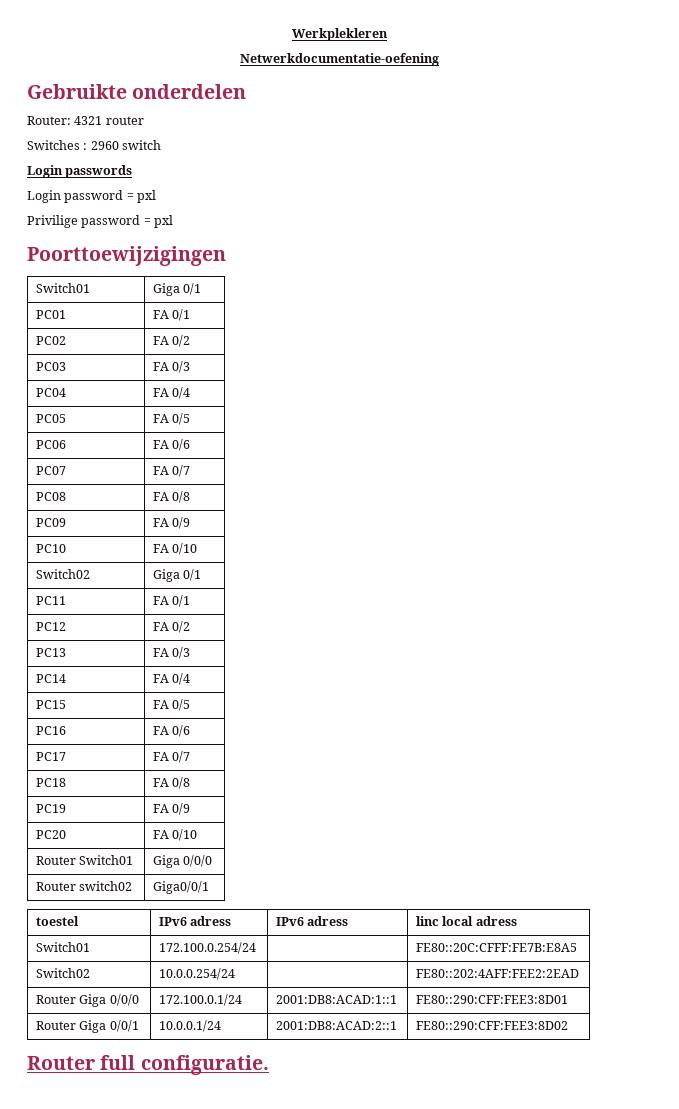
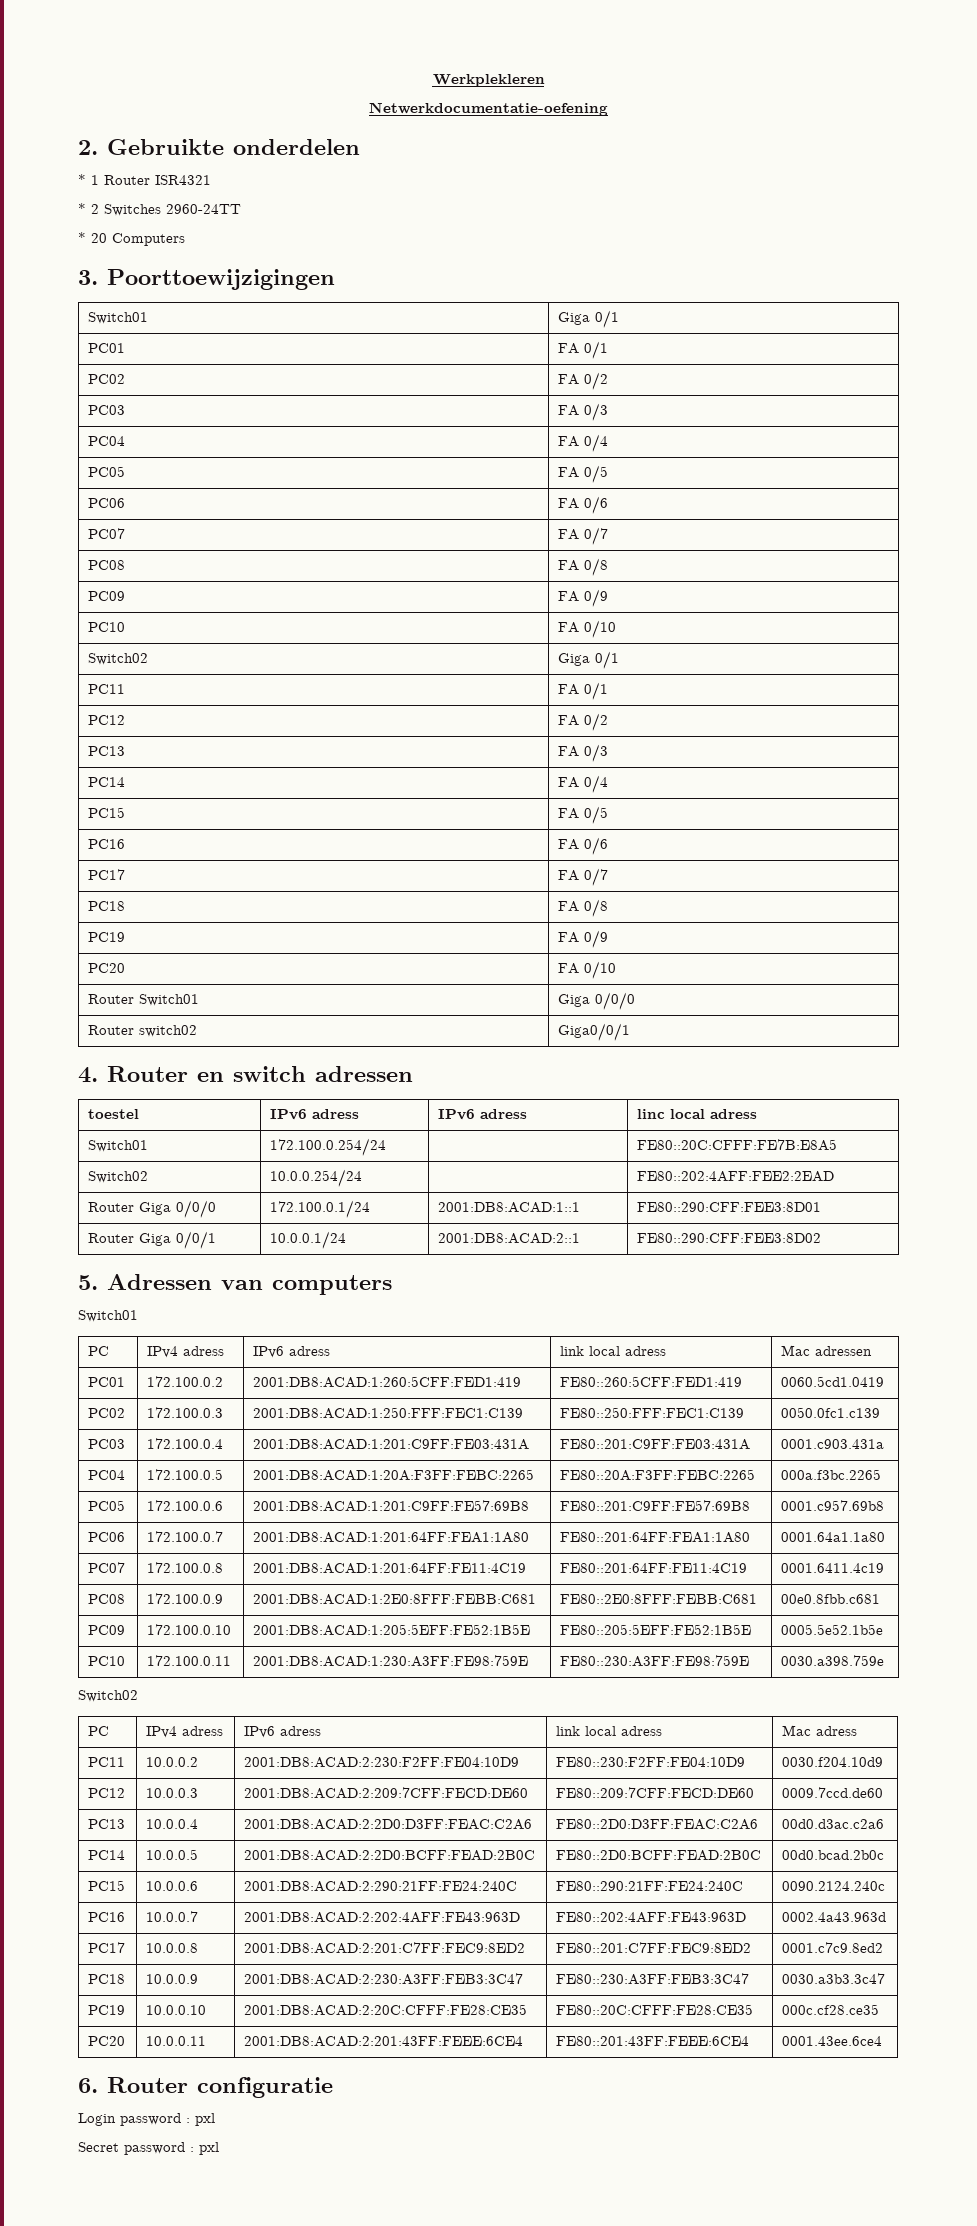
(439, 59) none -> [78,140,98,155] 2.
[27,116,144,125] [27,140,162,150] [27,165,133,178] [27,190,157,203] [27,215,174,228] Router: 4321 router // Switches : 2960 switch // Login passwords // Login password = pxl // Privilige password = pxl // -> [78,174,211,185] [78,203,241,216] [78,232,185,246] [78,270,98,285] * 1 Router ISR4321 // * 2 Switches 2960-24TT // * 20 Computers // 3.
(210, 887) none -> [78,1066,413,1083] // 4. Router en switch adressen
[27,1055,269,1075] Router full configuratie. -> [78,1274,392,1295] [78,1310,138,1322] [88,1346,110,1356] [147,1346,225,1358] [253,1346,331,1358] [560,1346,667,1356] [781,1345,873,1356] [88,1377,126,1387] [147,1376,224,1387] [253,1376,522,1388] [560,1376,743,1387] [781,1376,885,1387] [88,1408,126,1418] [147,1407,224,1418] [253,1407,524,1419] [560,1407,745,1418] [781,1407,881,1418] [88,1439,126,1449] [147,1438,224,1449] [253,1439,530,1450] [560,1439,751,1450] [781,1439,885,1449] [88,1470,126,1480] [147,1469,224,1480] [253,1469,535,1481] [560,1469,756,1481] [781,1469,882,1480] [88,1500,126,1511] [147,1500,224,1511] [253,1500,530,1512] [560,1500,751,1511] [781,1500,885,1511] [88,1532,126,1542] [147,1531,224,1542] [253,1532,530,1543] [560,1532,751,1543] [781,1532,886,1542] [88,1562,126,1573] [147,1562,224,1573] [253,1563,527,1574] [560,1563,748,1573] [781,1563,885,1573] [88,1594,126,1604] [147,1593,224,1604] [253,1594,537,1605] [560,1594,758,1604] [781,1594,881,1604] [88,1625,126,1635] [147,1624,232,1635] [253,1624,531,1636] [560,1624,752,1635] [781,1624,884,1635] [88,1656,126,1666] [147,1655,232,1666] [253,1655,529,1667] [560,1655,750,1667] [781,1655,885,1666] [78,1690,138,1702] [88,1726,110,1736] [146,1726,224,1738] [244,1726,322,1738] [556,1726,663,1736] [782,1725,858,1736] [88,1757,126,1767] [146,1757,199,1767] [244,1757,520,1768] [556,1757,746,1767] [782,1757,884,1767] [88,1788,126,1798] [146,1788,199,1798] [244,1787,529,1799] [556,1787,755,1798] [782,1787,884,1798] [88,1819,126,1829] [146,1819,199,1829] [244,1819,533,1830] [556,1819,759,1830] [782,1819,885,1829] [88,1850,126,1860] [146,1849,199,1860] [244,1850,536,1861] [556,1850,762,1861] [782,1850,885,1860] [88,1880,126,1891] [146,1881,199,1891] [244,1881,518,1892] [556,1881,744,1891] [782,1881,886,1891] [88,1912,126,1922] [146,1911,199,1922] [244,1912,521,1923] [556,1912,747,1923] [782,1912,887,1922] [88,1942,126,1953] [146,1943,199,1953] [244,1942,526,1954] [556,1942,752,1953] [782,1942,884,1953] [88,1974,126,1984] [146,1974,199,1984] [244,1973,524,1985] [556,1973,750,1985] [782,1973,886,1984] [88,2005,126,2015] [146,2005,207,2015] [244,2004,528,2016] [556,2004,754,2015] [782,2004,880,2015] [88,2036,126,2046] [146,2036,207,2046] [244,2036,524,2047] [556,2036,750,2046] [782,2036,883,2046] [78,2077,333,2098] [78,2113,215,2126] [78,2142,219,2155] 5. Adressen van computers // Switch01 // PC | IPv4 adress | IPv6 adress | link local adress | Mac adressen // PC01 | 172.100.0.2 | 2001:DB8:ACAD:1:260:5CFF:FED1:419 | FE80::260:5CFF:FED1:419 | 0060.5cd1.0419 // PC02 | 172.100.0.3 | 2001:DB8:ACAD:1:250:FFF:FEC1:C139 | FE80::250:FFF:FEC1:C139 | 0050.0fc1.c139 // PC03 | 172.100.0.4 | 2001:DB8:ACAD:1:201:C9FF:FE03:431A | FE80::201:C9FF:FE03:431A | 0001.c903.431a // PC04 | 172.100.0.5 | 2001:DB8:ACAD:1:20A:F3FF:FEBC:2265 | FE80::20A:F3FF:FEBC:2265 | 000a.f3bc.2265 // PC05 | 172.100.0.6 | 2001:DB8:ACAD:1:201:C9FF:FE57:69B8 | FE80::201:C9FF:FE57:69B8 | 0001.c957.69b8 // PC06 | 172.100.0.7 | 2001:DB8:ACAD:1:201:64FF:FEA1:1A80 | FE80::201:64FF:FEA1:1A80 | 0001.64a1.1a80 // PC07 | 172.100.0.8 | 2001:DB8:ACAD:1:201:64FF:FE11:4C19 | FE80::201:64FF:FE11:4C19 | 0001.6411.4c19 // PC08 | 172.100.0.9 | 2001:DB8:ACAD:1:2E0:8FFF:FEBB:C681 | FE80::2E0:8FFF:FEBB:C681 | 00e0.8fbb.c681 // PC09 | 172.100.0.10 | 2001:DB8:ACAD:1:205:5EFF:FE52:1B5E | FE80::205:5EFF:FE52:1B5E | 0005.5e52.1b5e // PC10 | 172.100.0.11 | 2001:DB8:ACAD:1:230:A3FF:FE98:759E | FE80::230:A3FF:FE98:759E | 0030.a398.759e // Switch02 // PC | IPv4 adress | IPv6 adress | link local adress | Mac adress // PC11 | 10.0.0.2 | 2001:DB8:ACAD:2:230:F2FF:FE04:10D9 | FE80::230:F2FF:FE04:10D9 | 0030.f204.10d9 // PC12 | 10.0.0.3 | 2001:DB8:ACAD:2:209:7CFF:FECD:DE60 | FE80::209:7CFF:FECD:DE60 | 0009.7ccd.de60 // PC13 | 10.0.0.4 | 2001:DB8:ACAD:2:2D0:D3FF:FEAC:C2A6 | FE80::2D0:D3FF:FEAC:C2A6 | 00d0.d3ac.c2a6 // PC14 | 10.0.0.5 | 2001:DB8:ACAD:2:2D0:BCFF:FEAD:2B0C | FE80::2D0:BCFF:FEAD:2B0C | 00d0.bcad.2b0c // PC15 | 10.0.0.6 | 2001:DB8:ACAD:2:290:21FF:FE24:240C | FE80::290:21FF:FE24:240C | 0090.2124.240c // PC16 | 10.0.0.7 | 2001:DB8:ACAD:2:202:4AFF:FE43:963D | FE80::202:4AFF:FE43:963D | 0002.4a43.963d // PC17 | 10.0.0.8 | 2001:DB8:ACAD:2:201:C7FF:FEC9:8ED2 | FE80::201:C7FF:FEC9:8ED2 | 0001.c7c9.8ed2 // PC18 | 10.0.0.9 | 2001:DB8:ACAD:2:230:A3FF:FEB3:3C47 | FE80::230:A3FF:FEB3:3C47 | 0030.a3b3.3c47 // PC19 | 10.0.0.10 | 2001:DB8:ACAD:2:20C:CFFF:FE28:CE35 | FE80::20C:CFFF:FE28:CE35 | 000c.cf28.ce35 // PC20 | 10.0.0.11 | 2001:DB8:ACAD:2:201:43FF:FEEE:6CE4 | FE80::201:43FF:FEEE:6CE4 | 0001.43ee.6ce4 // 6. Router configuratie // Login password : pxl // Secret password : pxl

